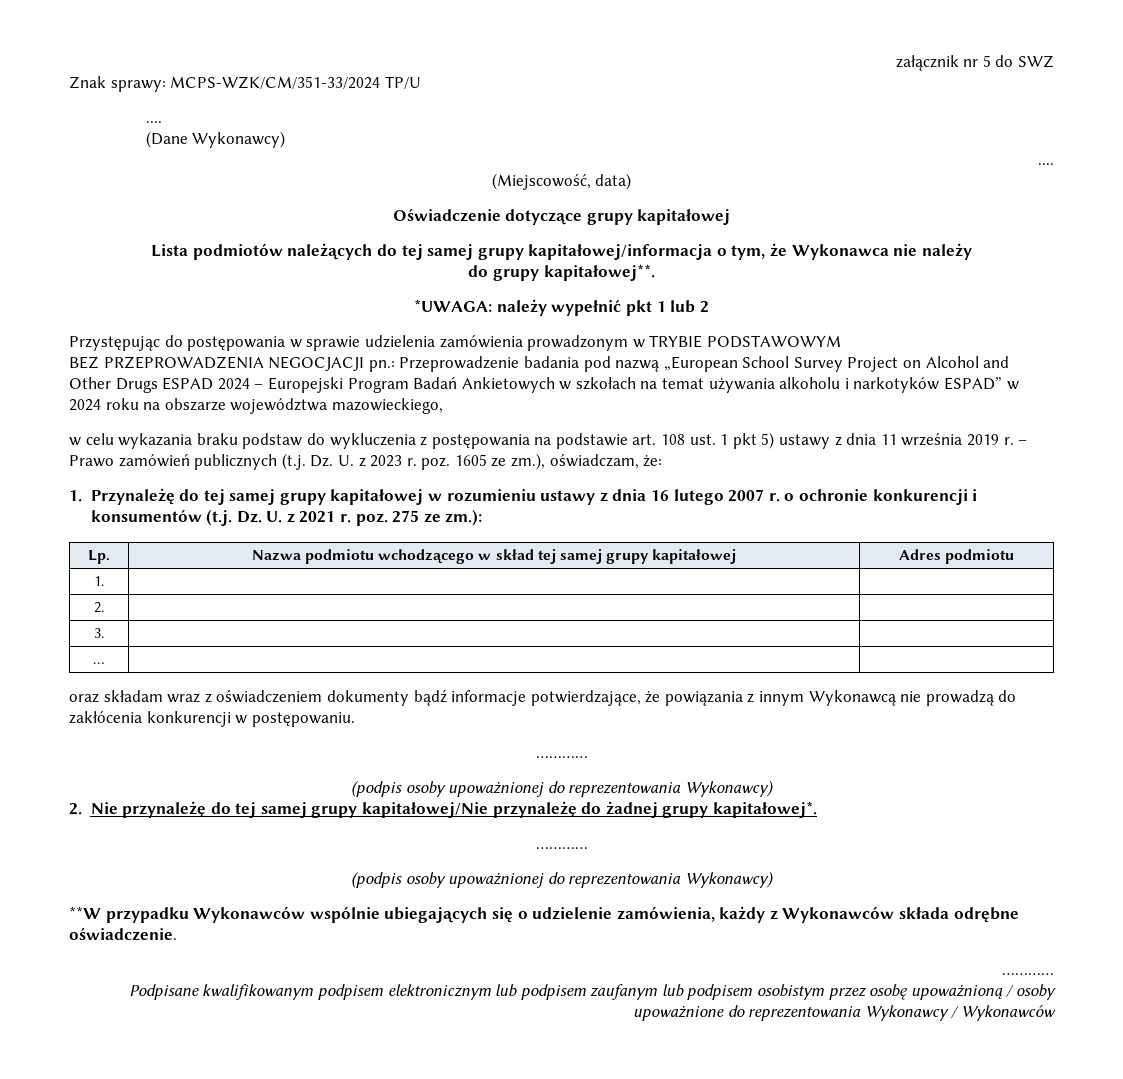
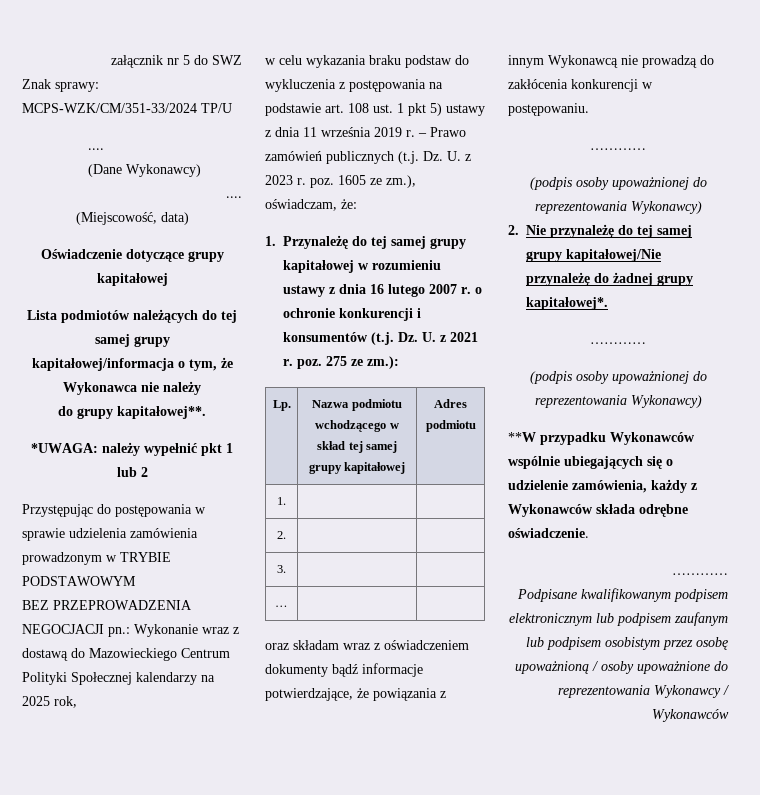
[399,356,1010,372] [69,377,1019,393] [69,398,443,414] Przeprowadzenie badania pod nazwą „European School Survey Project on Alcohol and Other Drugs ESPAD 2024 – Europejski Program Badań Ankietowych w szkołach na temat używania alkoholu i narkotyków ESPAD” w 2024 roku na obszarze województwa mazowieckiego, -> [134,624,239,637] [22,648,230,661] [22,672,215,685] [22,696,77,708] Wykonanie wraz z dostawą do Mazowieckiego Centrum Polityki Społecznej kalendarzy na 2025 rok,

